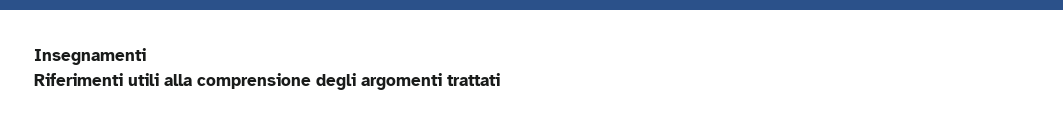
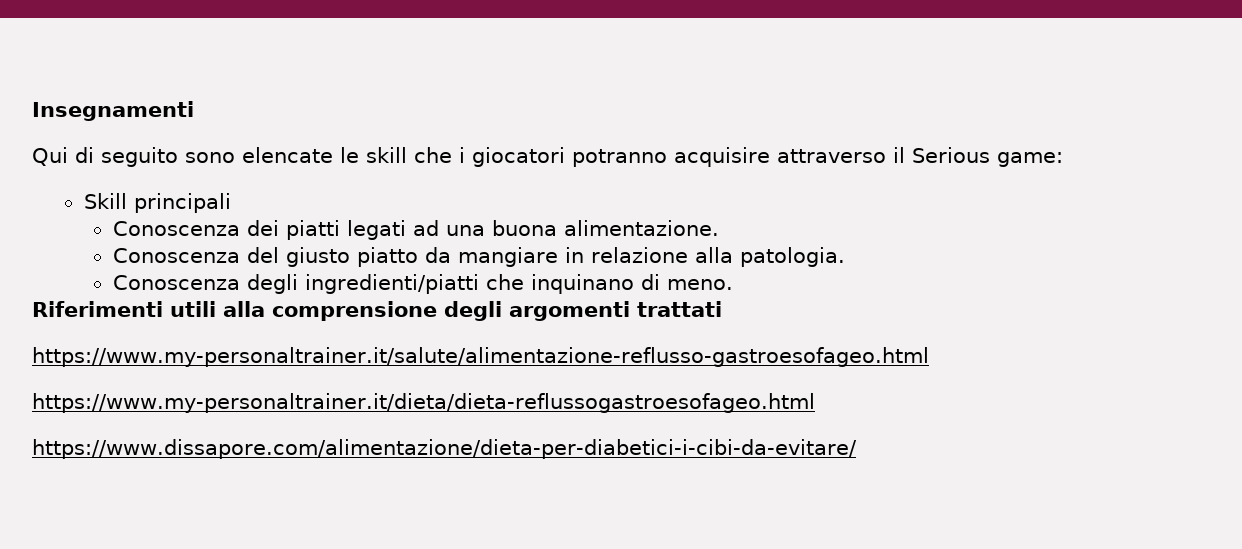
(146, 56) none -> [32,147,1063,167] [83,193,231,213] [112,220,719,240] [112,247,845,267] [112,274,733,294] // Qui di seguito sono elencate le skill che i giocatori potranno acquisire attraverso il Serious game: // Skill principali // Conoscenza dei piatti legati ad una buona alimentazione. // Conoscenza del giusto piatto da mangiare in relazione alla patologia. // Conoscenza degli ingredienti/piatti che inquinano di meno.
(500, 79) none -> [32,347,929,367] [32,393,815,413] [32,439,857,459] // https://www.my-personaltrainer.it/salute/alimentazione-reflusso-gastroesofageo.html // https://www.my-personaltrainer.it/dieta/dieta-reflussogastroesofageo.html // https://www.dissapore.com/alimentazione/dieta-per-diabetici-i-cibi-da-evitare/

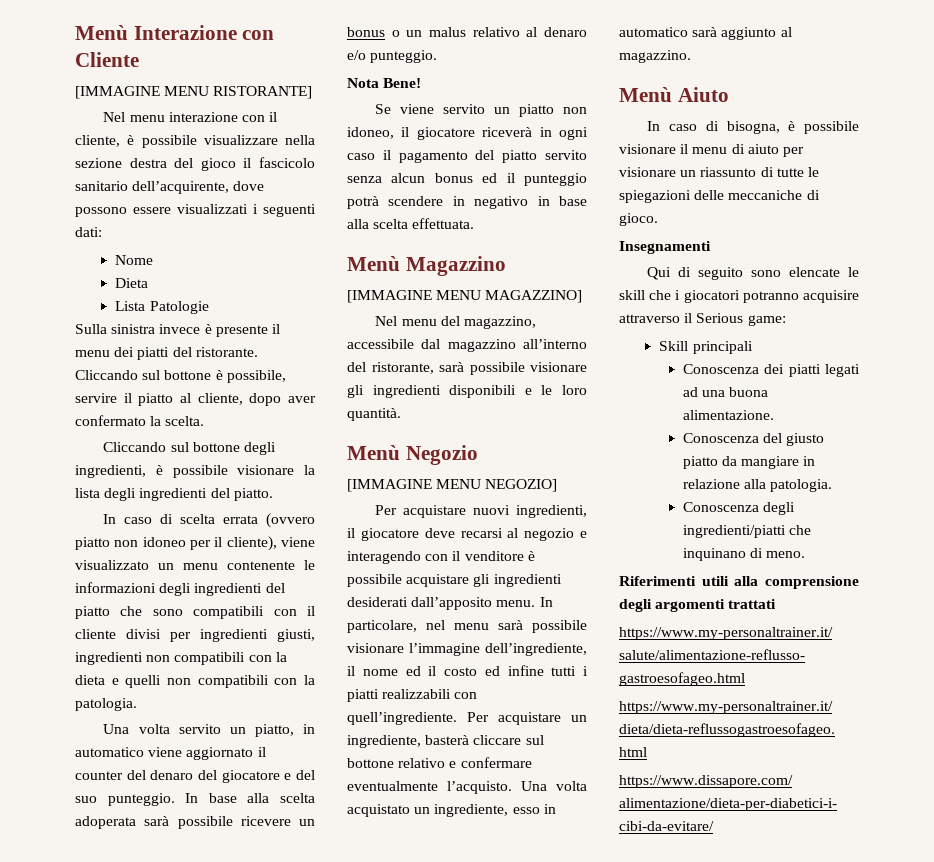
(32, 111) none -> [75,25,275,40] [75,52,139,67] [75,86,313,99] [103,112,278,122] [75,135,315,148] [75,157,315,171] [75,181,265,194] [75,204,316,217] [75,227,102,237] [115,255,154,265] [115,278,149,288] [115,301,209,314] [75,324,280,337] [75,347,258,360] [75,370,286,383] [75,393,316,406] [75,415,205,426] [103,442,276,455] [75,465,315,478] [75,488,273,501] [103,513,315,528] [75,536,315,551] [75,560,315,570] [75,582,285,596] [75,606,315,619] [75,629,315,642] [75,652,287,665] [75,675,315,688] [75,698,137,711] [103,724,315,737] [75,747,266,760] [75,770,315,783] [75,793,315,806] [75,816,315,829] [347,27,587,37] [347,50,438,63] [347,78,422,88] [375,104,587,117] [347,127,588,140] [347,150,587,163] [347,173,587,186] [347,196,587,209] [347,218,475,229] [347,256,506,276] [347,290,583,303] [375,316,536,329] [347,339,587,352] [347,362,587,375] [347,385,587,398] [347,408,401,421] [347,445,478,465] [347,479,558,492] [375,505,587,518] [347,528,587,541] [347,551,535,564] [347,574,562,587] [347,597,553,610] [347,620,587,633] [347,643,587,656] [347,665,588,676] [347,689,478,702] [347,712,587,725] [347,735,544,748] [347,757,532,768] [347,781,587,794] [347,804,556,817] [619,27,792,40] [619,50,691,63] [619,87,729,102] [647,121,859,134] [619,144,804,157] [619,167,819,177] [619,190,820,203] [619,213,658,226] Menù Interazione con Cliente // [IMMAGINE MENU RISTORANTE] // Nel menu interazione con il cliente, è possibile visualizzare nella sezione destra del gioco il fascicolo sanitario dell’acquirente, dove possono essere visualizzati i seguenti dati: // Nome // Dieta // Lista Patologie // Sulla sinistra invece è presente il menu dei piatti del ristorante. Cliccando sul bottone è possibile, servire il piatto al cliente, dopo aver confermato la scelta. // Cliccando sul bottone degli ingredienti, è possibile visionare la lista degli ingredienti del piatto. // In caso di scelta errata (ovvero piatto non idoneo per il cliente), viene visualizzato un menu contenente le informazioni degli ingredienti del piatto che sono compatibili con il cliente divisi per ingredienti giusti, ingredienti non compatibili con la dieta e quelli non compatibili con la patologia. // Una volta servito un piatto, in automatico viene aggiornato il counter del denaro del giocatore e del suo punteggio. In base alla scelta adoperata sarà possibile ricevere un bonus o un malus relativo al denaro e/o punteggio. // Nota Bene! // Se viene servito un piatto non idoneo, il giocatore riceverà in ogni caso il pagamento del piatto servito senza alcun bonus ed il punteggio potrà scendere in negativo in base alla scelta effettuata. // Menù Magazzino // [IMMAGINE MENU MAGAZZINO] // Nel menu del magazzino, accessibile dal magazzino all’interno del ristorante, sarà possibile visionare gli ingredienti disponibili e le loro quantità. // Menù Negozio // [IMMAGINE MENU NEGOZIO] // Per acquistare nuovi ingredienti, il giocatore deve recarsi al negozio e interagendo con il venditore è possibile acquistare gli ingredienti desiderati dall’apposito menu. In particolare, nel menu sarà possibile visionare l’immagine dell’ingrediente, il nome ed il costo ed infine tutti i piatti realizzabili con quell’ingrediente. Per acquistare un ingrediente, basterà cliccare sul bottone relativo e confermare eventualmente l’acquisto. Una volta acquistato un ingrediente, esso in automatico sarà aggiunto al magazzino. // Menù Aiuto // In caso di bisogna, è possibile visionare il menu di aiuto per visionare un riassunto di tutte le spiegazioni delle meccaniche di gioco. //

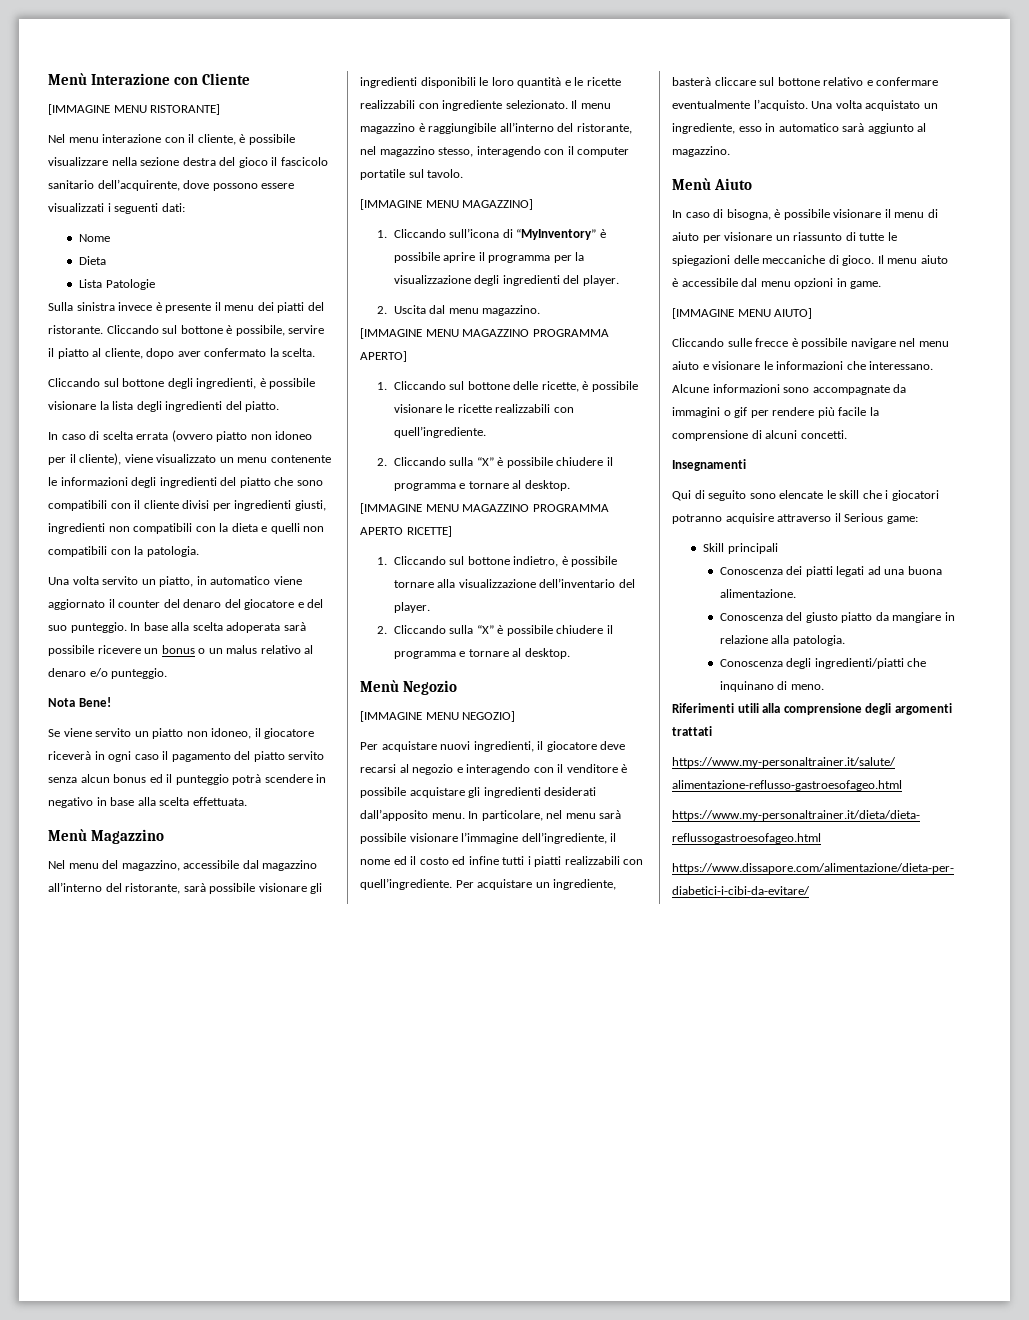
[347,290,583,303] // [IMMAGINE MENU MAGAZZINO] -> (164, 836) none
[524,385,587,395] [347,408,401,421] e le loro quantità. -> [479,77,621,88] [360,100,611,111] [360,122,632,134] [360,146,630,157] [360,169,464,180] [360,199,534,210] [376,228,606,240] [393,252,585,263] [393,275,619,286] [376,305,541,316] [360,328,609,339] [360,351,407,362] [376,381,638,392] [393,404,574,413] [393,426,486,438] [376,457,613,468] [393,480,570,491] [360,503,609,514] [360,526,452,537] [376,556,618,567] [393,578,635,588] [393,602,430,613] [376,625,613,636] [393,648,570,659] le loro quantità e le ricette realizzabili con ingrediente selezionato. Il menu magazzino è raggiungibile all’interno del ristorante, nel magazzino stesso, interagendo con il computer portatile sul tavolo. // [IMMAGINE MENU MAGAZZINO] // 1. Cliccando sull’icona di “MyInventory” è possibile aprire il programma per la visualizzazione degli ingredienti del player. // 2. Uscita dal menu magazzino. // [IMMAGINE MENU MAGAZZINO PROGRAMMA APERTO] // 1. Cliccando sul bottone delle ricette, è possibile visionare le ricette realizzabili con quell’ingrediente. // 2. Cliccando sulla “X” è possibile chiudere il programma e tornare al desktop. // [IMMAGINE MENU MAGAZZINO PROGRAMMA APERTO RICETTE] // 1. Cliccando sul bottone indietro, è possibile tornare alla visualizzazione dell’inventario del player. // 2. Cliccando sulla “X” è possibile chiudere il programma e tornare al desktop.
(658, 219) none -> [877,255,948,264] [672,278,882,289] [672,308,813,319] [672,338,949,349] [672,361,934,370] [672,384,907,395] [672,407,879,418] [672,430,847,441] Il menu aiuto è accessibile dal menu opzioni in game. // [IMMAGINE MENU AIUTO] // Cliccando sulle frecce è possibile navigare nel menu aiuto e visionare le informazioni che interessano. Alcune informazioni sono accompagnate da immagini o gif per rendere più facile la comprensione di alcuni concetti.

